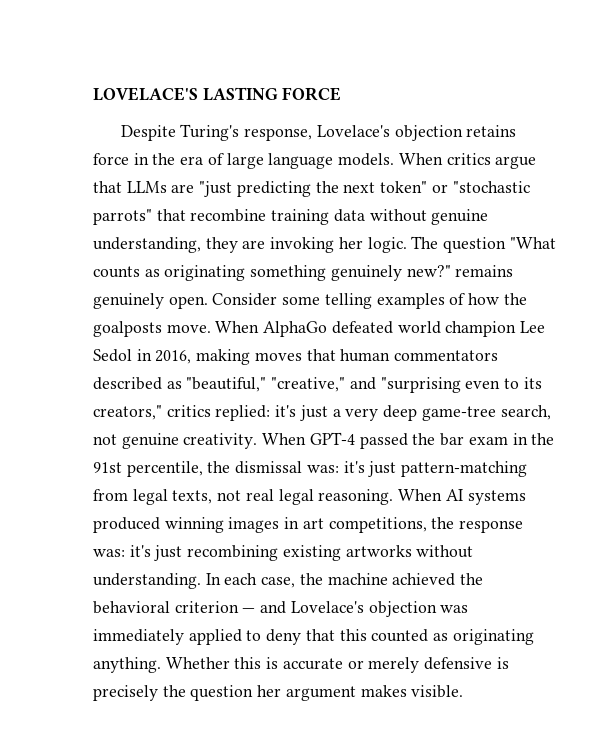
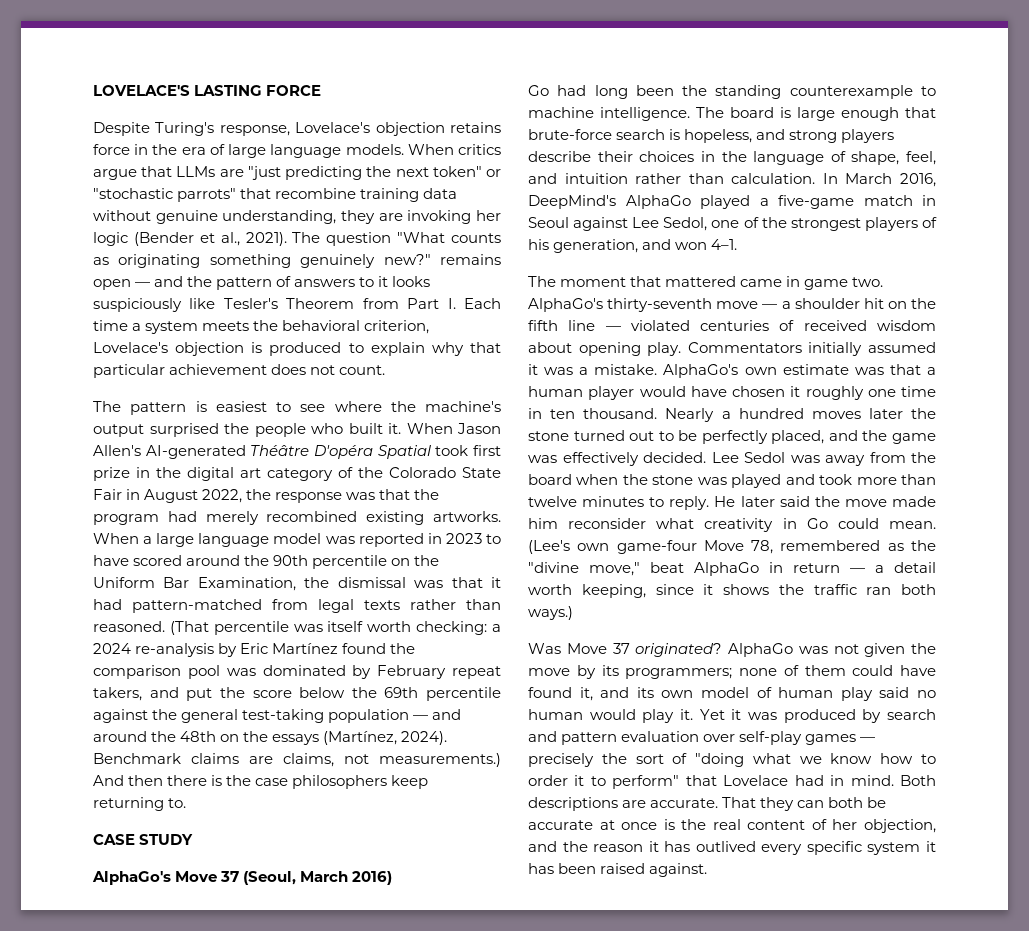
[367,237,407,253] logic. -> [93,232,287,246] logic (Bender et al., 2021).
[93,293,527,309] [93,321,546,337] [93,349,499,365] [93,377,542,393] [93,405,551,421] [93,432,555,449] [93,461,528,477] [93,489,526,505] [93,517,524,533] [93,545,474,561] [93,573,484,589] [93,601,469,617] [93,629,534,645] [93,657,509,673] [93,685,464,701] genuinely open. Consider some telling examples of how the goalposts move. When AlphaGo defeated world champion Lee Sedol in 2016, making moves that human commentators described as "beautiful," "creative," and "surprising even to its creators," critics replied: it's just a very deep game-tree search, not genuine creativity. When GPT-4 passed the bar exam in the 91st percentile, the dismissal was: it's just pattern-matching from legal texts, not real legal reasoning. When AI systems produced winning images in art competitions, the response was: it's just recombining existing artworks without understanding. In each case, the machine achieved the behavioral criterion — and Lovelace's objection was immediately applied to deny that this counted as originating anything. Whether this is accurate or merely defensive is precisely the question her argument makes visible. -> [93,276,431,290] [93,298,502,312] [93,320,430,334] [93,342,502,356] [93,364,386,378] [93,401,501,415] [93,423,501,437] [93,445,502,459] [93,467,501,481] [93,489,440,503] [93,511,501,525] [93,533,501,547] [93,555,440,569] [93,577,502,591] [93,599,501,613] [93,621,502,635] [93,643,416,657] [93,665,501,679] [93,687,501,701] [93,709,462,723] [93,731,448,745] [93,753,501,767] [93,775,429,789] [93,797,187,811] [93,834,194,845] [92,871,393,885] [528,85,936,99] [528,107,936,121] [528,129,895,143] [528,151,936,165] [528,173,936,187] [528,195,936,209] [528,217,937,231] [528,239,738,253] [528,276,884,290] [528,298,936,312] [528,320,936,331] [528,342,936,356] [528,364,936,378] [528,386,936,400] [528,408,936,422] [528,430,936,444] [528,452,936,466] [528,474,936,488] [528,496,936,510] [528,518,936,532] [528,540,936,554] [528,562,936,576] [528,584,936,598] [528,606,573,620] [528,643,936,657] [528,665,936,679] [528,687,936,701] [528,709,936,723] [528,731,876,745] [528,753,936,767] [528,775,936,789] [528,797,887,811] [528,819,936,833] [528,841,936,855] [528,863,708,877] open — and the pattern of answers to it looks suspiciously like Tesler's Theorem from Part I. Each time a system meets the behavioral criterion, Lovelace's objection is produced to explain why that particular achievement does not count. // The pattern is easiest to see where the machine's output surprised the people who built it. When Jason Allen's AI-generated Théâtre D'opéra Spatial took first prize in the digital art category of the Colorado State Fair in August 2022, the response was that the program had merely recombined existing artworks. When a large language model was reported in 2023 to have scored around the 90th percentile on the Uniform Bar Examination, the dismissal was that it had pattern-matched from legal texts rather than reasoned. (That percentile was itself worth checking: a 2024 re-analysis by Eric Martínez found the comparison pool was dominated by February repeat takers, and put the score below the 69th percentile against the general test-taking population — and around the 48th on the essays (Martínez, 2024). Benchmark claims are claims, not measurements.) And then there is the case philosophers keep returning to. // CASE STUDY // AlphaGo's Move 37 (Seoul, March 2016) // Go had long been the standing counterexample to machine intelligence. The board is large enough that brute-force search is hopeless, and strong players describe their choices in the language of shape, feel, and intuition rather than calculation. In March 2016, DeepMind's AlphaGo played a five-game match in Seoul against Lee Sedol, one of the strongest players of his generation, and won 4–1. // The moment that mattered came in game two. AlphaGo's thirty-seventh move — a shoulder hit on the fifth line — violated centuries of received wisdom about opening play. Commentators initially assumed it was a mistake. AlphaGo's own estimate was that a human player would have chosen it roughly one time in ten thousand. Nearly a hundred moves later the stone turned out to be perfectly placed, and the game was effectively decided. Lee Sedol was away from the board when the stone was played and took more than twelve minutes to reply. He later said the move made him reconsider what creativity in Go could mean. (Lee's own game-four Move 78, remembered as the "divine move," beat AlphaGo in return — a detail worth keeping, since it shows the traffic ran both ways.) // Was Move 37 originated? AlphaGo was not given the move by its programmers; none of them could have found it, and its own model of human play said no human would play it. Yet it was produced by search and pattern evaluation over self-play games — precisely the sort of "doing what we know how to order it to perform" that Lovelace had in mind. Both descriptions are accurate. That they can both be accurate at once is the real content of her objection, and the reason it has outlived every specific system it has been raised against.

